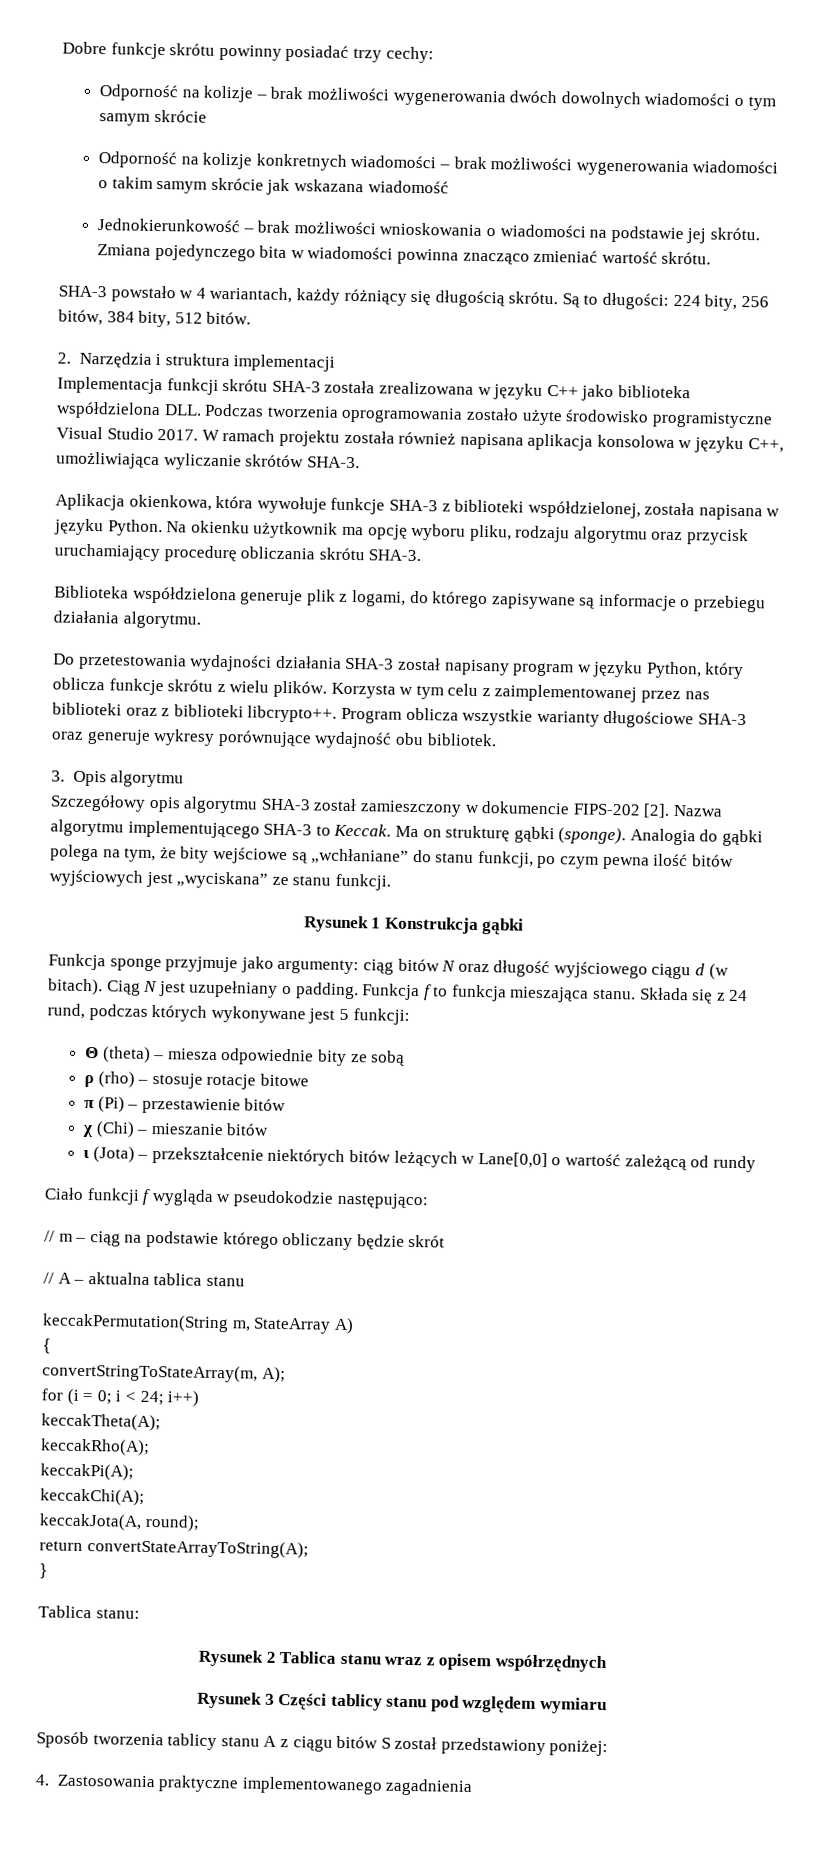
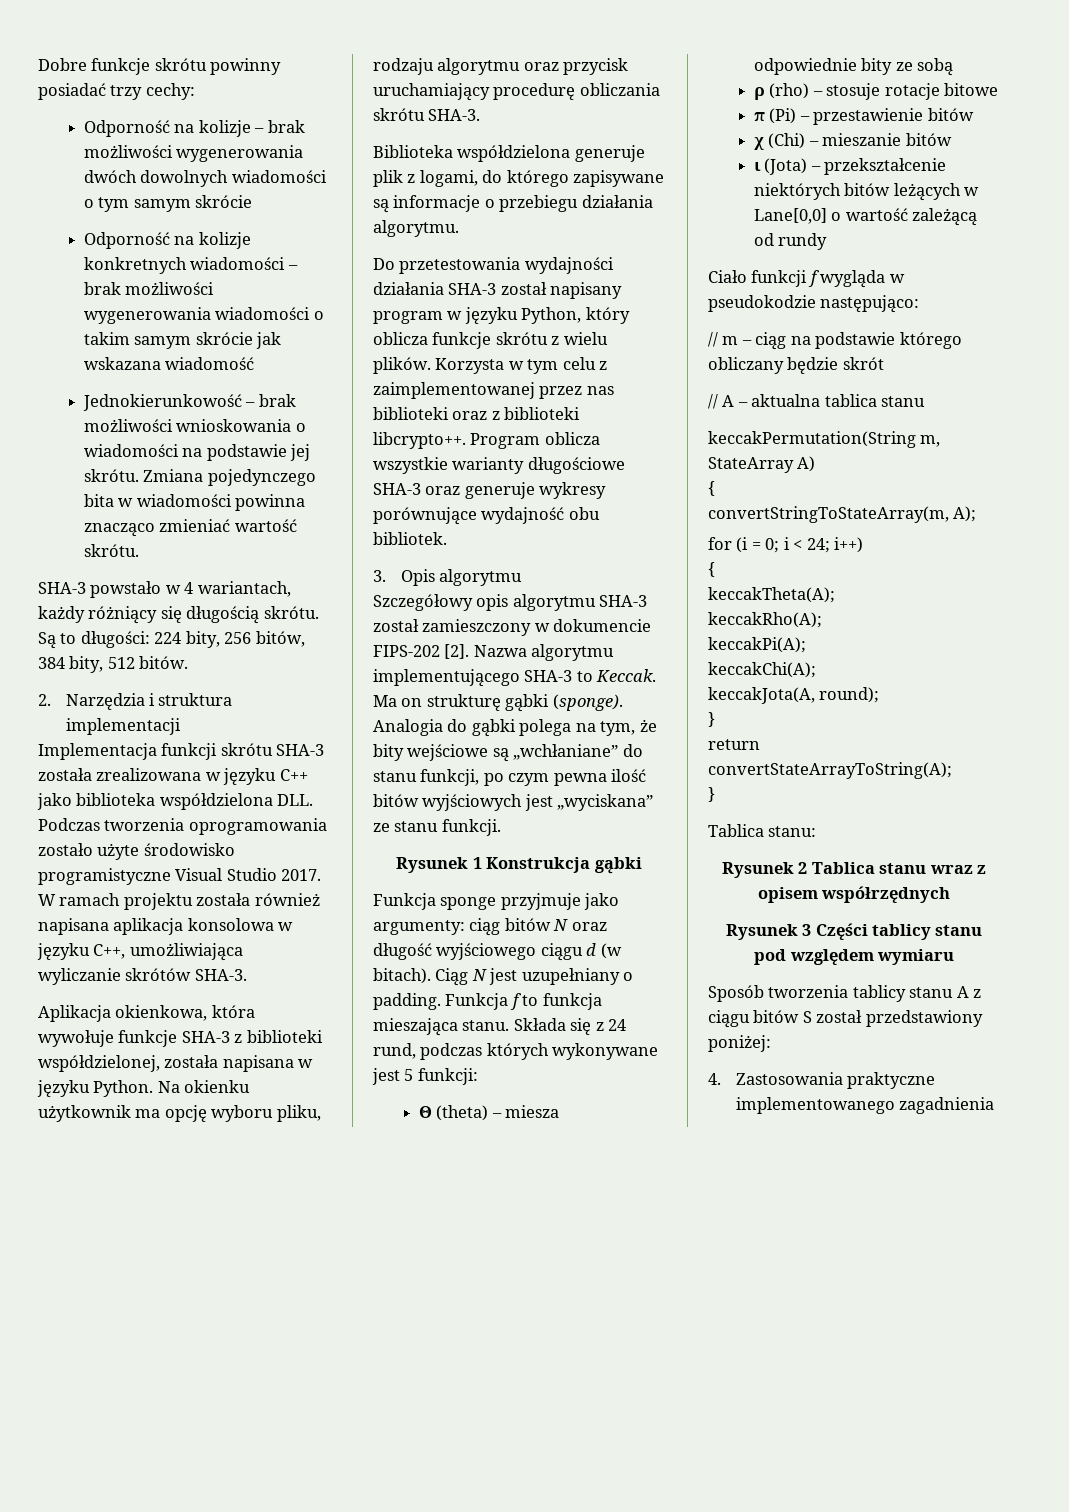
(200, 1398) none -> [708,562,715,577] // {
(200, 1523) none -> [708,712,715,727] // }

